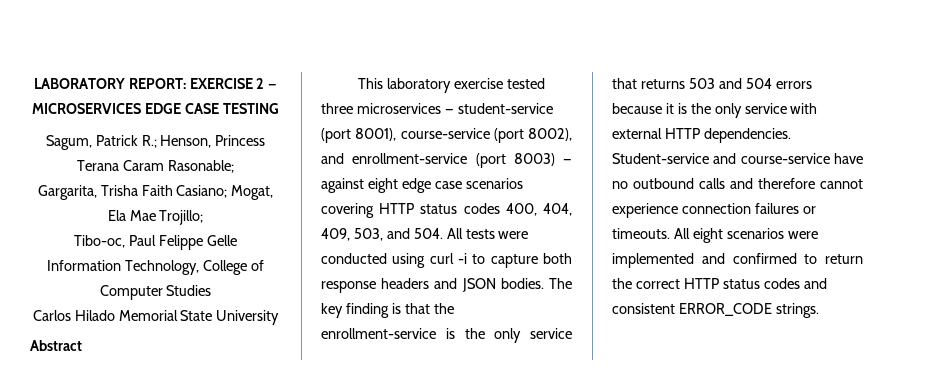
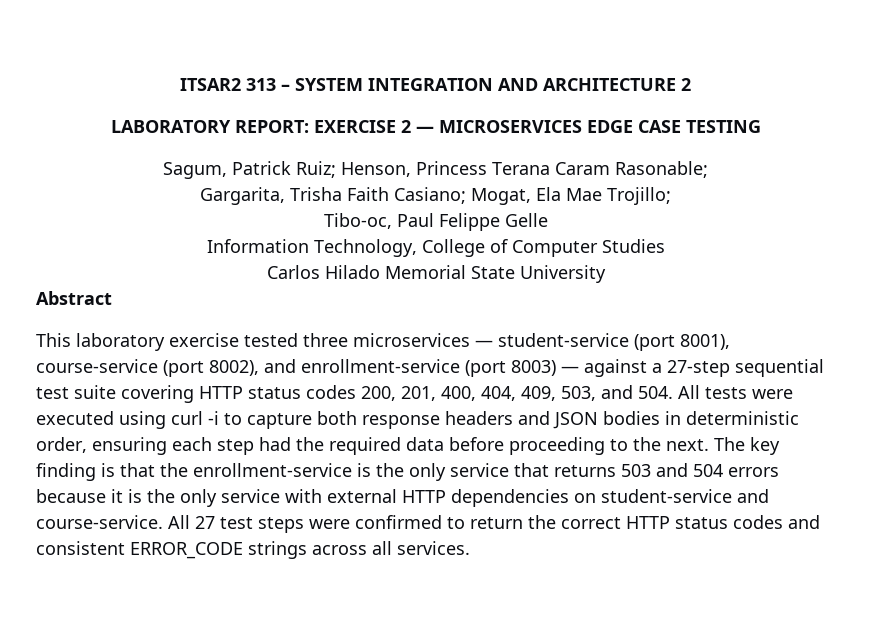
(33, 83) none -> [180,78,691,91] ITSAR2 313 – SYSTEM INTEGRATION AND ARCHITECTURE 2 //
[141,135,157,148] R.; -> [296,161,336,178] Ruiz;
[367,178,523,193] eight edge case scenarios -> [652,359,824,377] [36,385,116,399] a 27-step sequential test suite
(500, 208) none -> [361,386,436,401] 200, 201,
[321,253,387,264] conducted -> [36,411,114,425] executed
[500,278,544,289] bodies. -> [603,411,799,425] [36,437,709,455] bodies in deterministic order, ensuring each step had the required data before proceeding to the next.
[703,128,791,143] [612,153,863,164] [612,178,863,189] [612,203,816,218] [612,228,818,243] [612,253,725,268] dependencies. Student-service and course-service have no outbound calls and therefore cannot experience connection failures or timeouts. All eight scenarios were implemented and -> [451,489,769,507] [36,515,350,533] dependencies on student-service and course-service. All 27 test steps were
[775,303,819,318] strings. -> [248,541,470,559] strings across all services.

